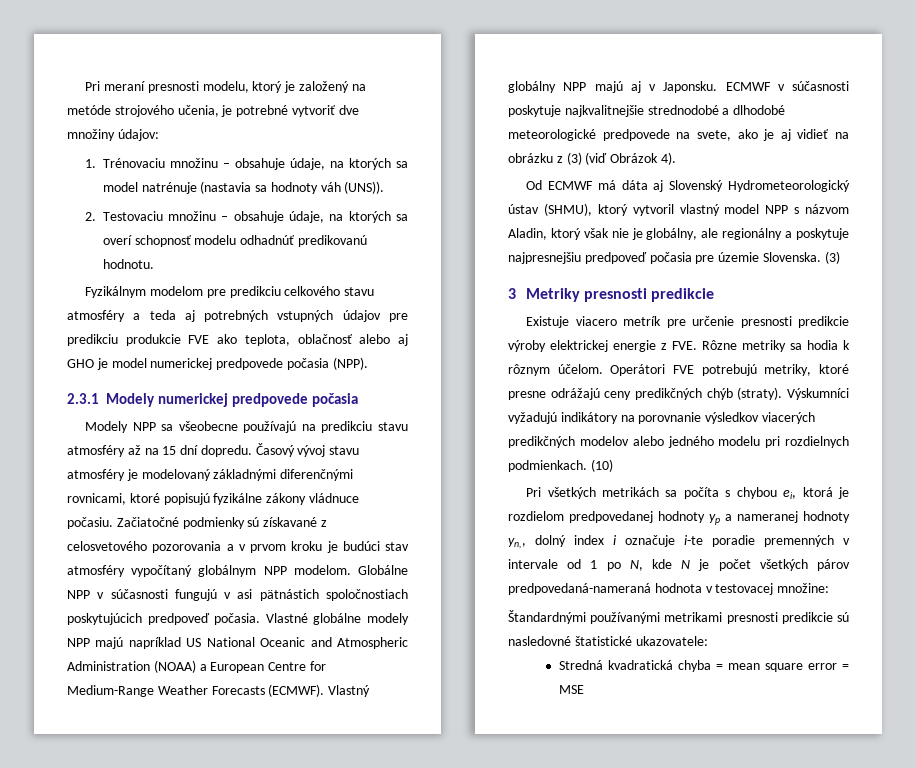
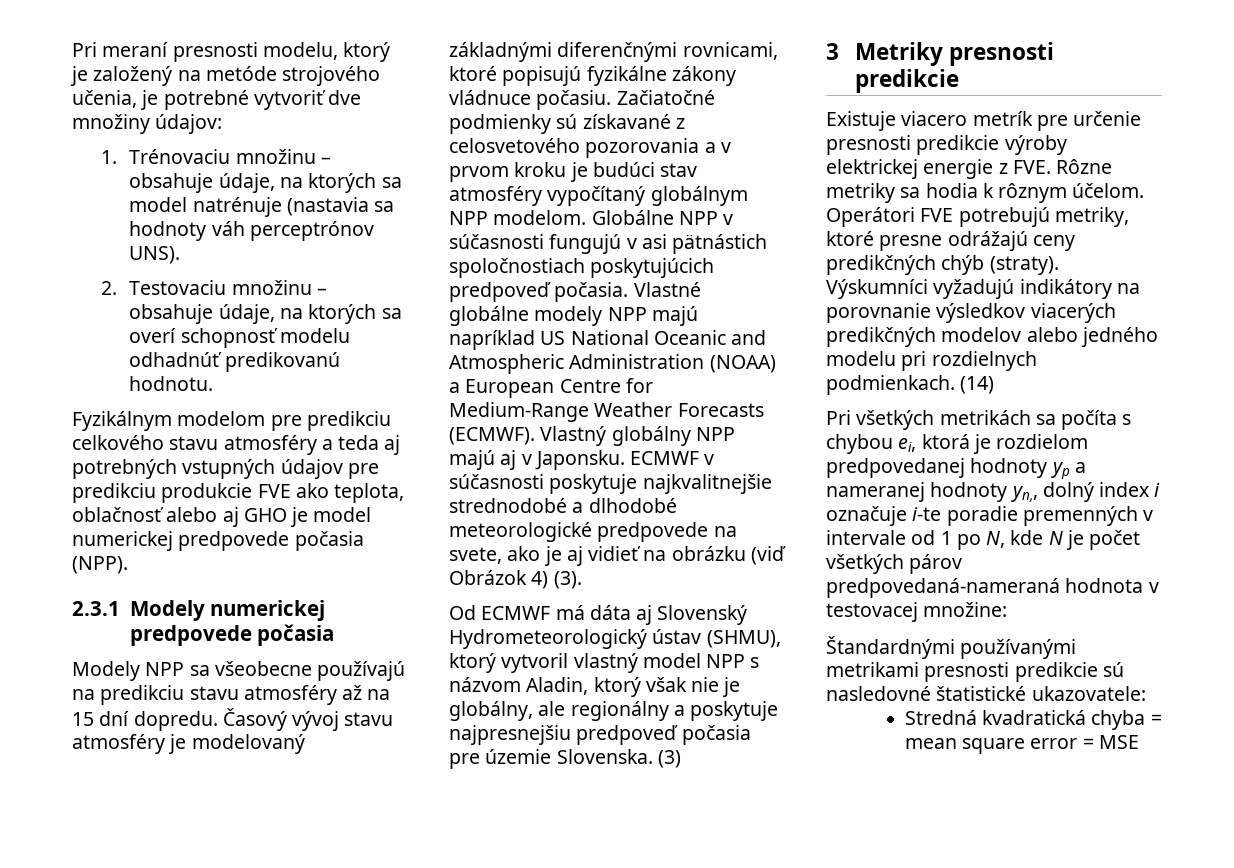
[344,181,385,194] (UNS)). -> [249,221,374,241] [129,246,181,264] perceptrónov UNS).
[556,152,676,165] z (3) (viď Obrázok 4). -> [750,546,786,565] [449,570,582,589] (viď Obrázok 4) (3).
[590,459,613,472] (10) -> [960,376,995,394] (14)

